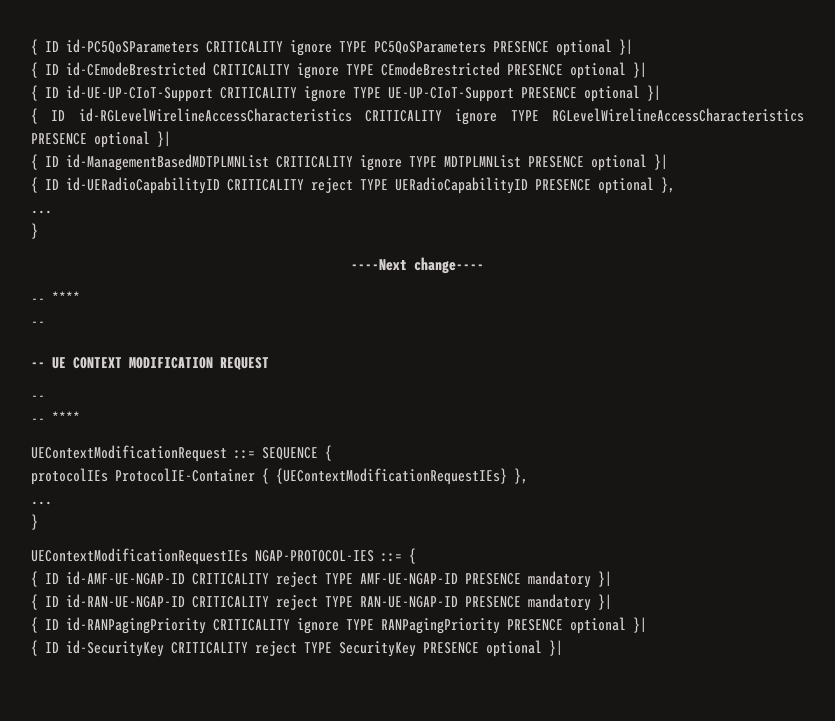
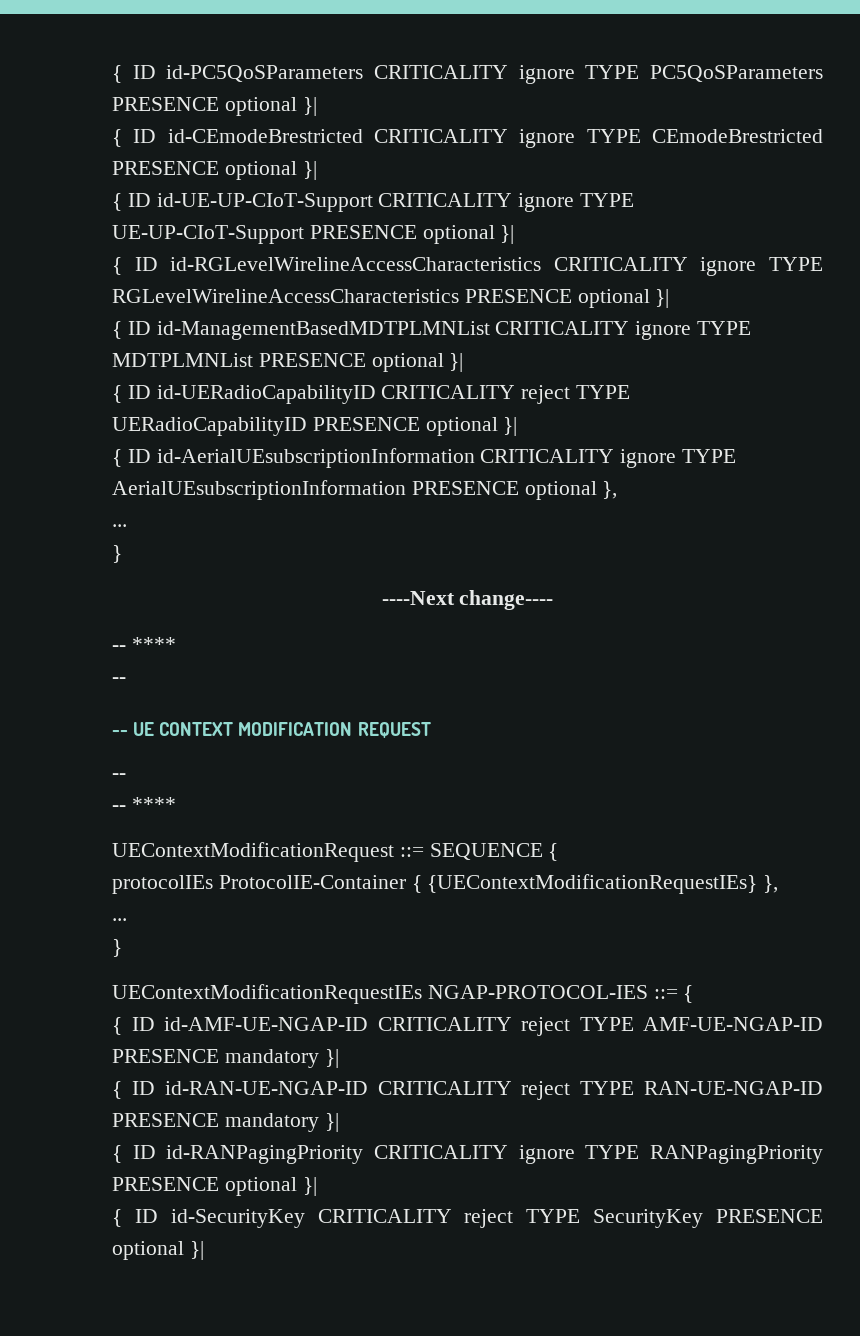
(654, 185) none -> [503,417,518,436] [112,448,737,468] [112,480,597,500] }| // { ID id-AerialUEsubscriptionInformation CRITICALITY ignore TYPE AerialUEsubscriptionInformation PRESENCE optional

